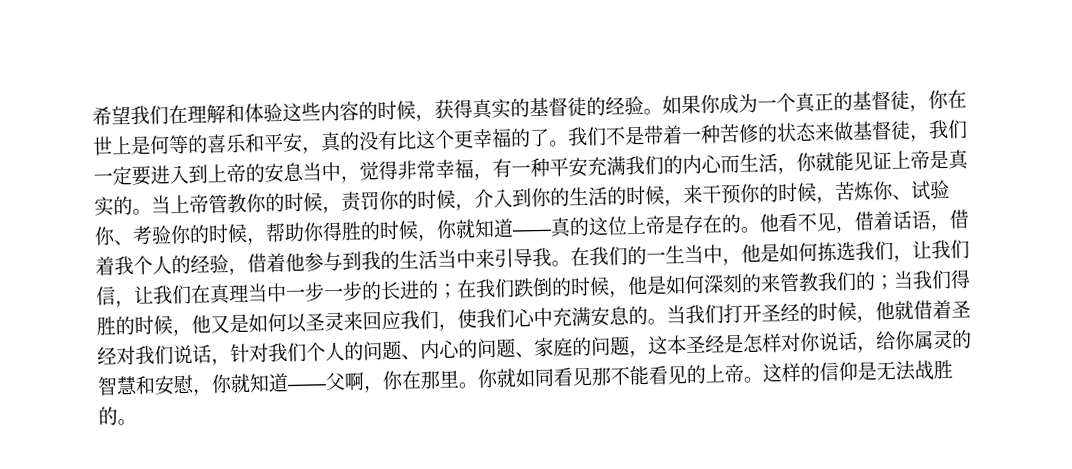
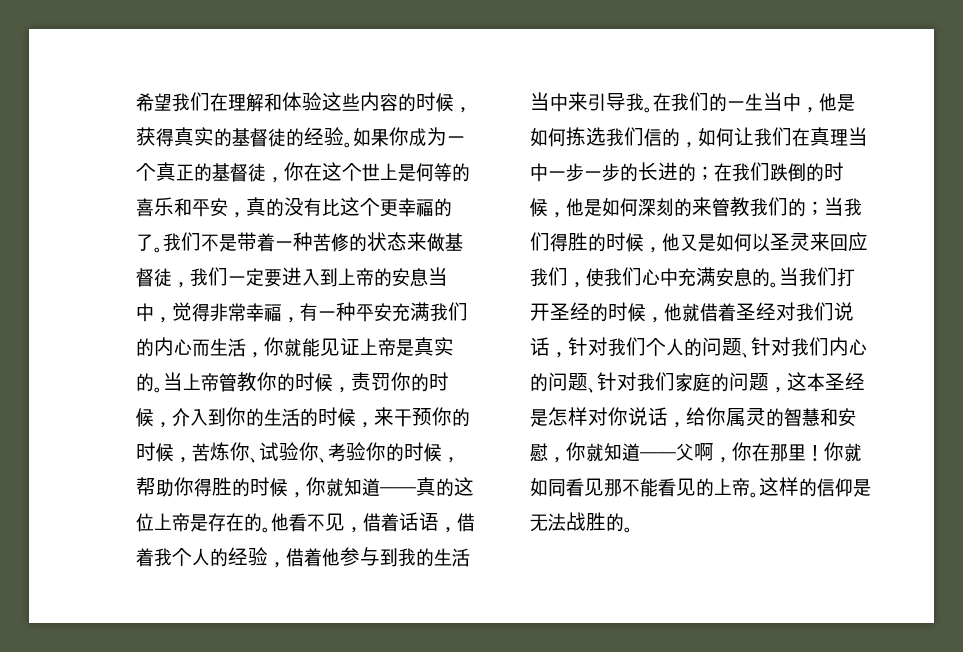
(967, 99) none -> [322,162,362,181] 这个
[893,239,970,262] [95,286,135,308] ，让我们信， -> [644,128,734,148] 信的，如何
(421, 357) none -> [751,337,829,357] 针对我们
(535, 355) none -> [597,372,675,392] 针对我们
[458,382,479,389] 。 -> [806,445,824,461] ！

